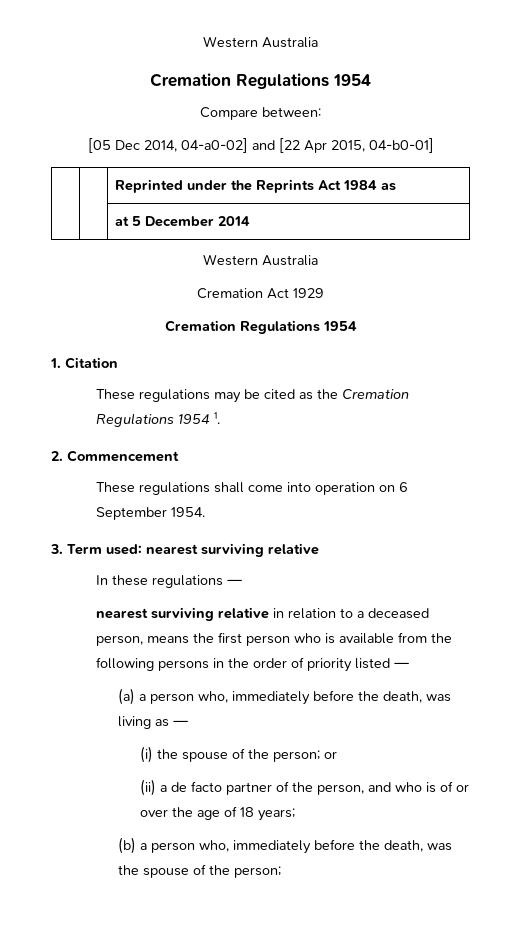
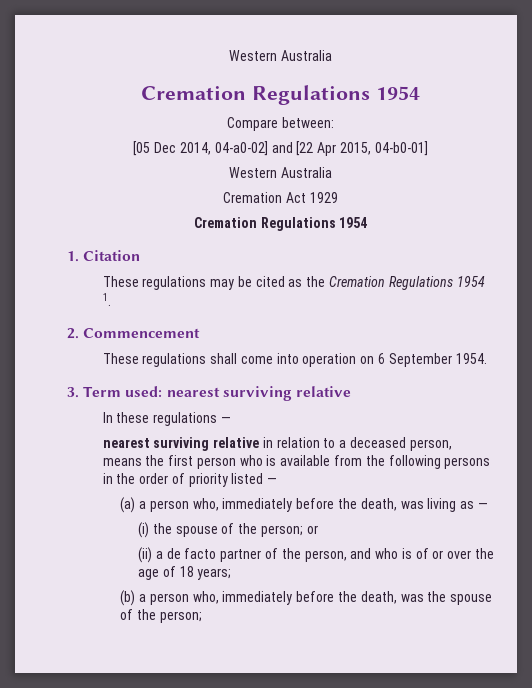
[115,179,397,193] [115,216,251,227] // | | Reprinted under the Reprints Act 1984 as // | | at 5 December 2014 -> (428, 148) none

